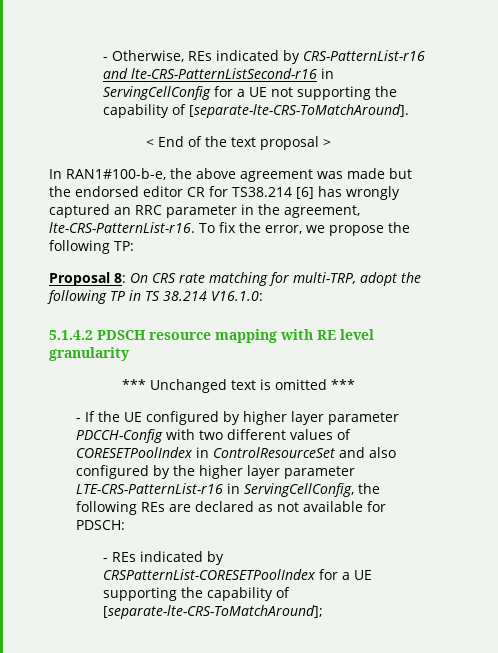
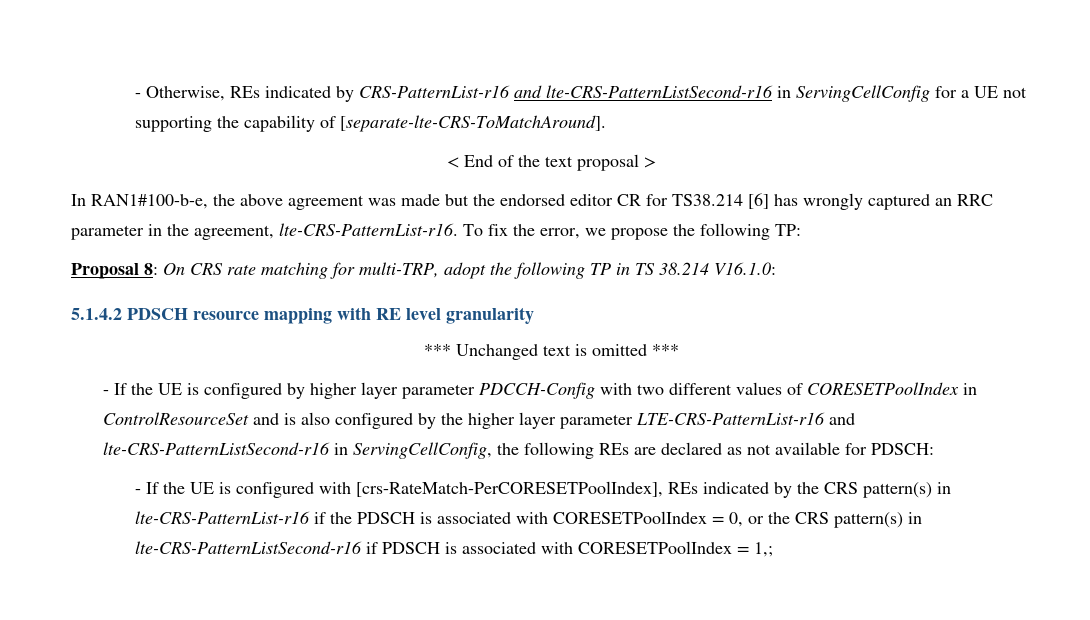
(142, 417) none -> [187,383,200,395] is
(365, 452) none -> [284,413,297,425] is
(223, 488) none -> [829,413,856,425] [103,442,331,455] and lte-CRS-PatternListSecond-r16
[111,551,224,565] [102,569,372,580] [102,587,290,601] [102,605,323,619] REs indicated by CRSPatternList-CORESETPoolIndex for a UE supporting the capability of [separate-lte-CRS-ToMatchAround]; -> [146,481,952,498] [135,511,923,528] [135,541,774,557] If the UE is configured with [crs-RateMatch-PerCORESETPoolIndex], REs indicated by the CRS pattern(s) in lte-CRS-PatternList-r16 if the PDSCH is associated with CORESETPoolIndex = 0, or the CRS pattern(s) in lte-CRS-PatternListSecond-r16 if PDSCH is associated with CORESETPoolIndex = 1,;

